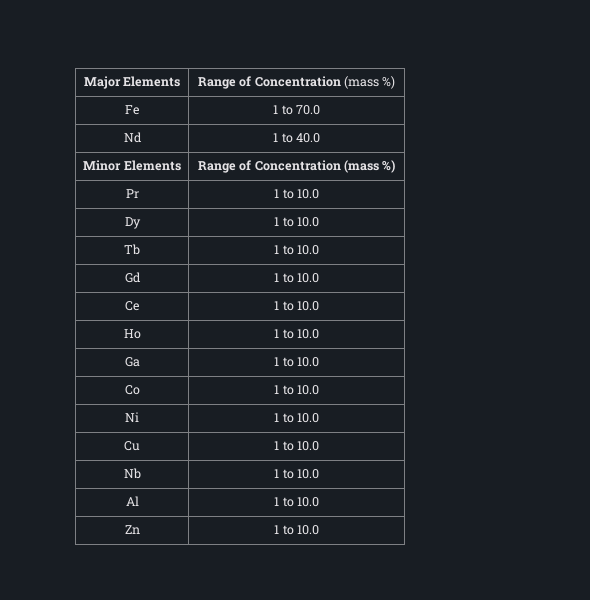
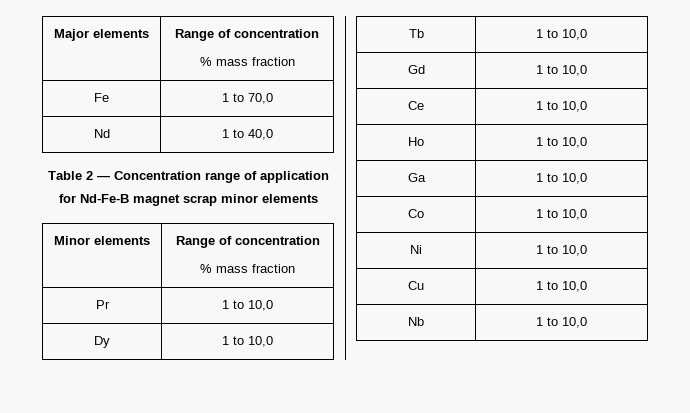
[123,76,181,87] [197,76,396,89] Elements | Range of Concentration (mass %) -> [93,29,149,38] [175,29,319,41] [199,57,295,66] elements | Range of concentration // % mass fraction
[295,105,320,115] 70.0 -> [247,93,273,104] 70,0
[295,133,320,143] 40.0 -> [247,129,273,140] [47,171,329,183] [58,194,318,206] 40,0 // Table 2 — Concentration range of application for Nd-Fe-B magnet scrap minor elements
[123,160,181,171] [197,160,396,173] Elements | Range of Concentration (mass %) -> [94,236,150,245] [175,236,320,248] [200,264,295,273] elements | Range of concentration // % mass fraction
[296,189,319,199] 10.0 -> [248,300,273,311] 10,0
[296,217,319,227] 10.0 -> [248,336,273,347] 10,0
[296,245,319,255] 10.0 -> [562,29,587,40] 10,0
[296,273,319,283] 10.0 -> [562,65,587,76] 10,0
[296,301,319,311] 10.0 -> [562,101,587,112] 10,0
[296,329,319,339] 10.0 -> [562,137,587,148] 10,0
[296,357,319,367] 10.0 -> [562,173,587,184] 10,0
[296,385,319,395] 10.0 -> [562,209,587,220] 10,0
[296,413,319,423] 10.0 -> [562,245,587,256] 10,0
[296,441,319,451] 10.0 -> [562,281,587,292] 10,0
[296,469,319,479] [125,496,139,506] [274,497,319,507] [124,525,140,534] [274,525,319,535] 10.0 // Al | 1 to 10.0 // Zn | 1 to 10.0 -> [562,317,587,328] 10,0

